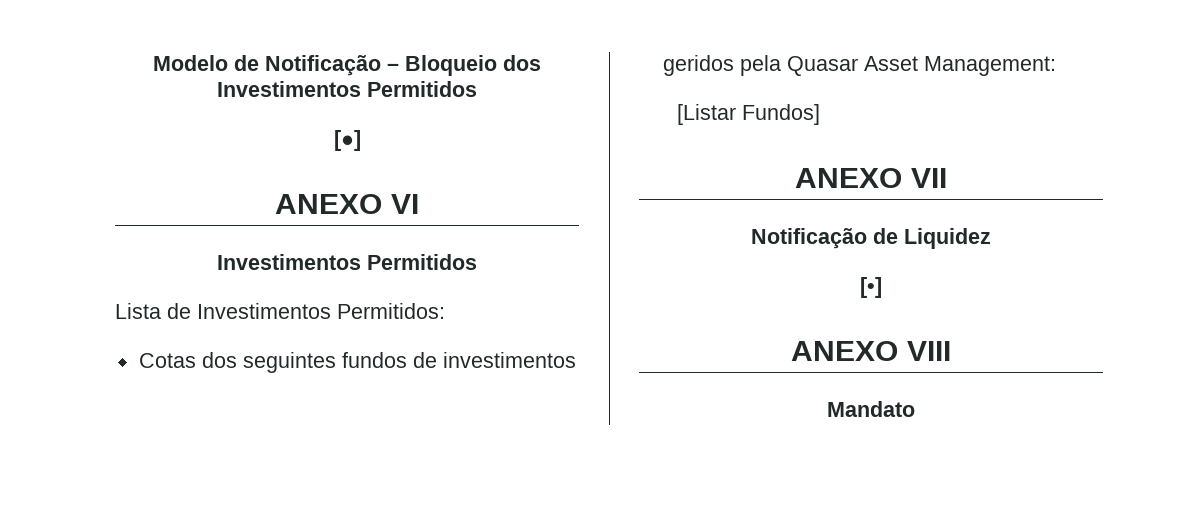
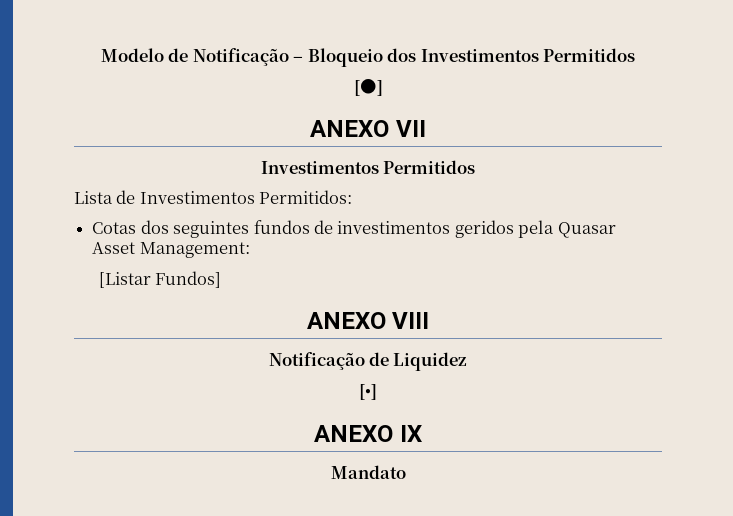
[390,194,419,214] VI -> [395,120,426,137] VII
[910,168,947,188] VII -> [392,312,430,329] VIII
[906,341,951,361] VIII -> [399,425,422,442] IX

